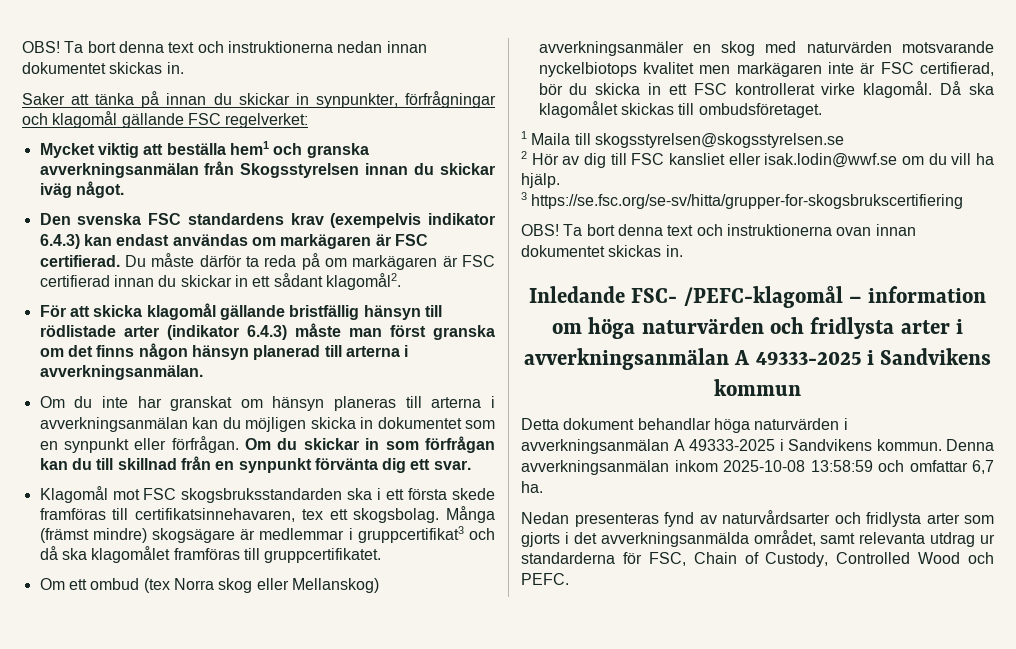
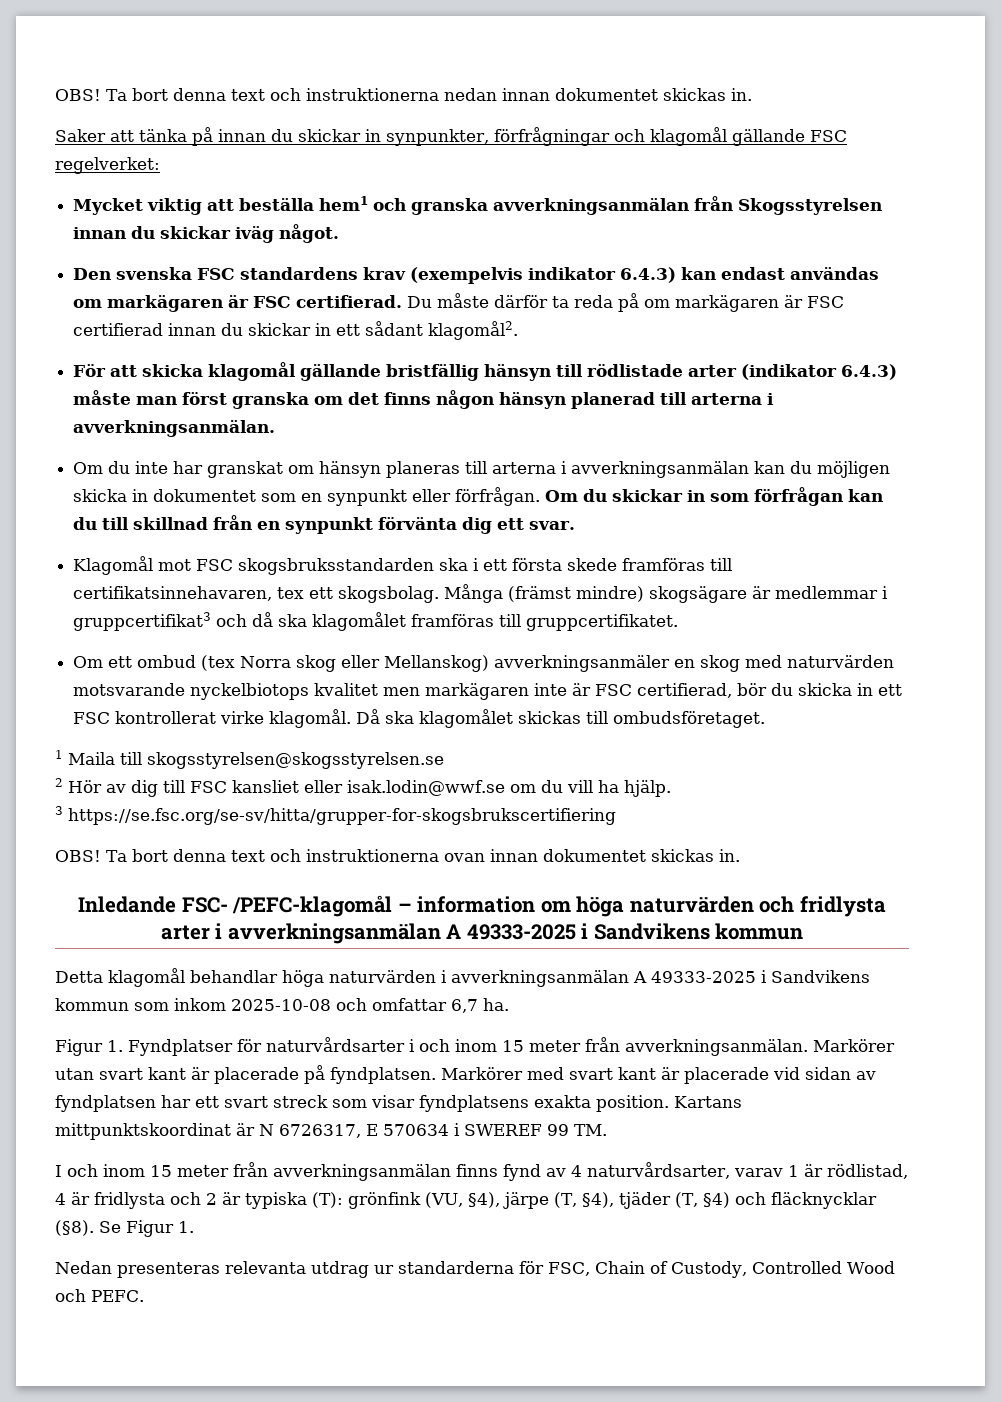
[563,418,635,430] dokument -> [108,968,185,987] klagomål
[876,439,994,451] [521,460,669,475] kommun. Denna avverkningsanmälan -> [55,998,169,1011] kommun som
[810,460,873,472] 13:58:59 -> (331, 1005) none
[521,510,994,527] [521,530,856,547] Nedan presenteras fynd av naturvårdsarter och fridlysta arter som gjorts i det avverkningsanmälda området, samt -> [55,1037,895,1056] [55,1065,876,1084] [55,1095,742,1112] [55,1123,607,1140] [55,1162,908,1181] [55,1192,877,1209] [55,1220,194,1237] [55,1261,220,1278] Figur 1. Fyndplatser för naturvårdsarter i och inom 15 meter från avverkningsanmälan. Markörer utan svart kant är placerade på fyndplatsen. Markörer med svart kant är placerade vid sidan av fyndplatsen har ett svart streck som visar fyndplatsens exakta position. Kartans mittpunktskoordinat är N 6726317, E 570634 i SWEREF 99 TM. // I och inom 15 meter från avverkningsanmälan finns fynd av 4 naturvårdsarter, varav 1 är rödlistad, 4 är fridlysta och 2 är typiska (T): grönfink (VU, §4), järpe (T, §4), tjäder (T, §4) och fläcknycklar (§8). Se Figur 1. // Nedan presenteras

